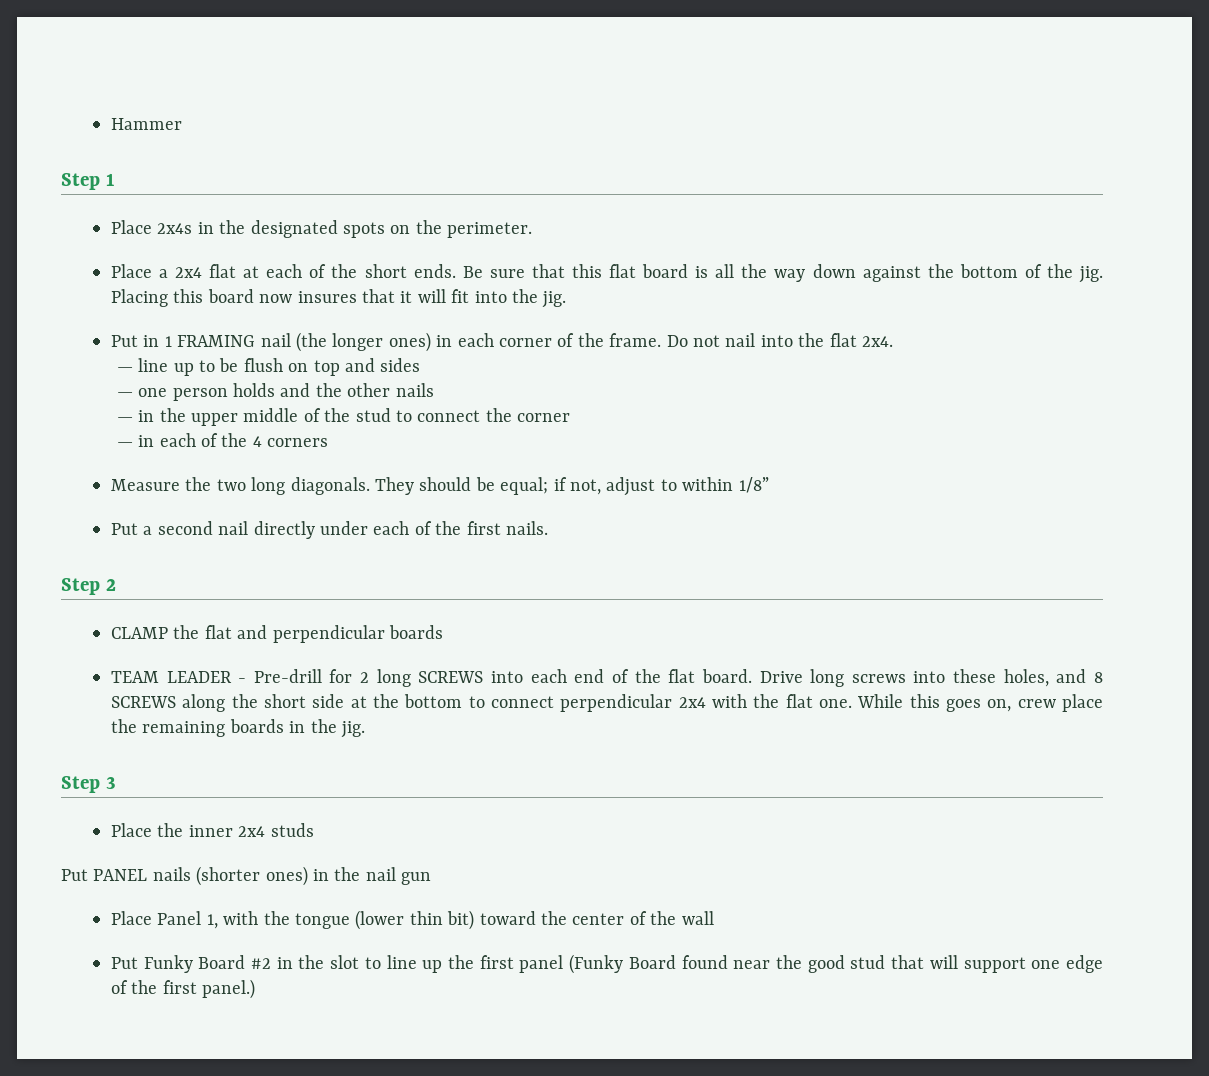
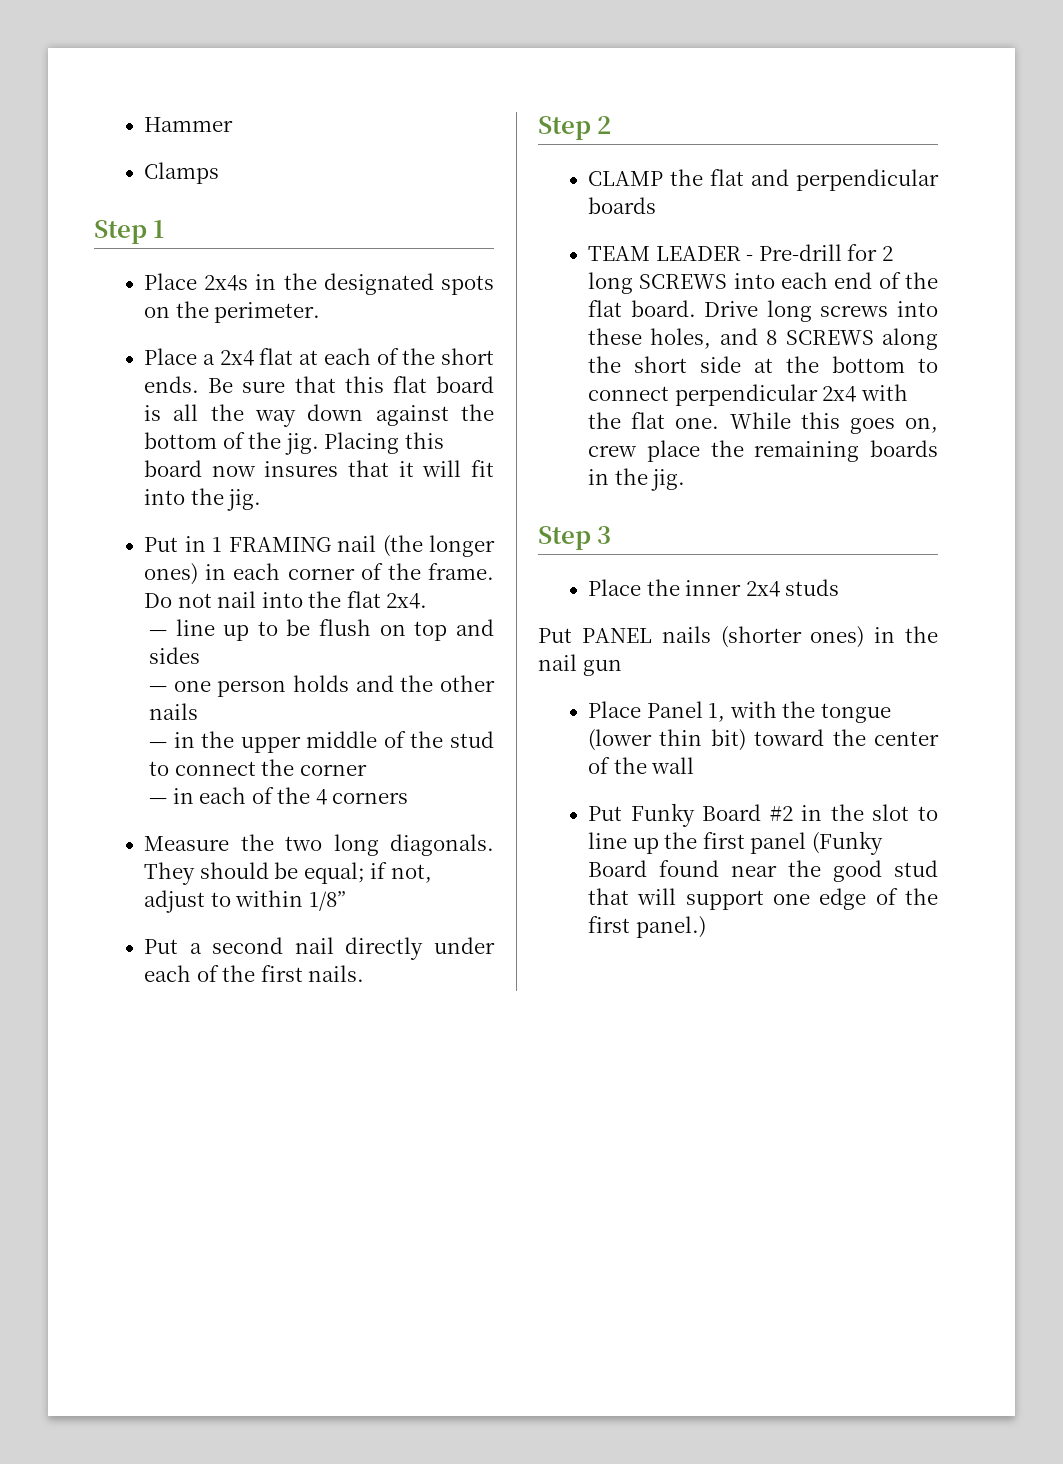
(182, 124) none -> [144,162,220,184] // Clamps

